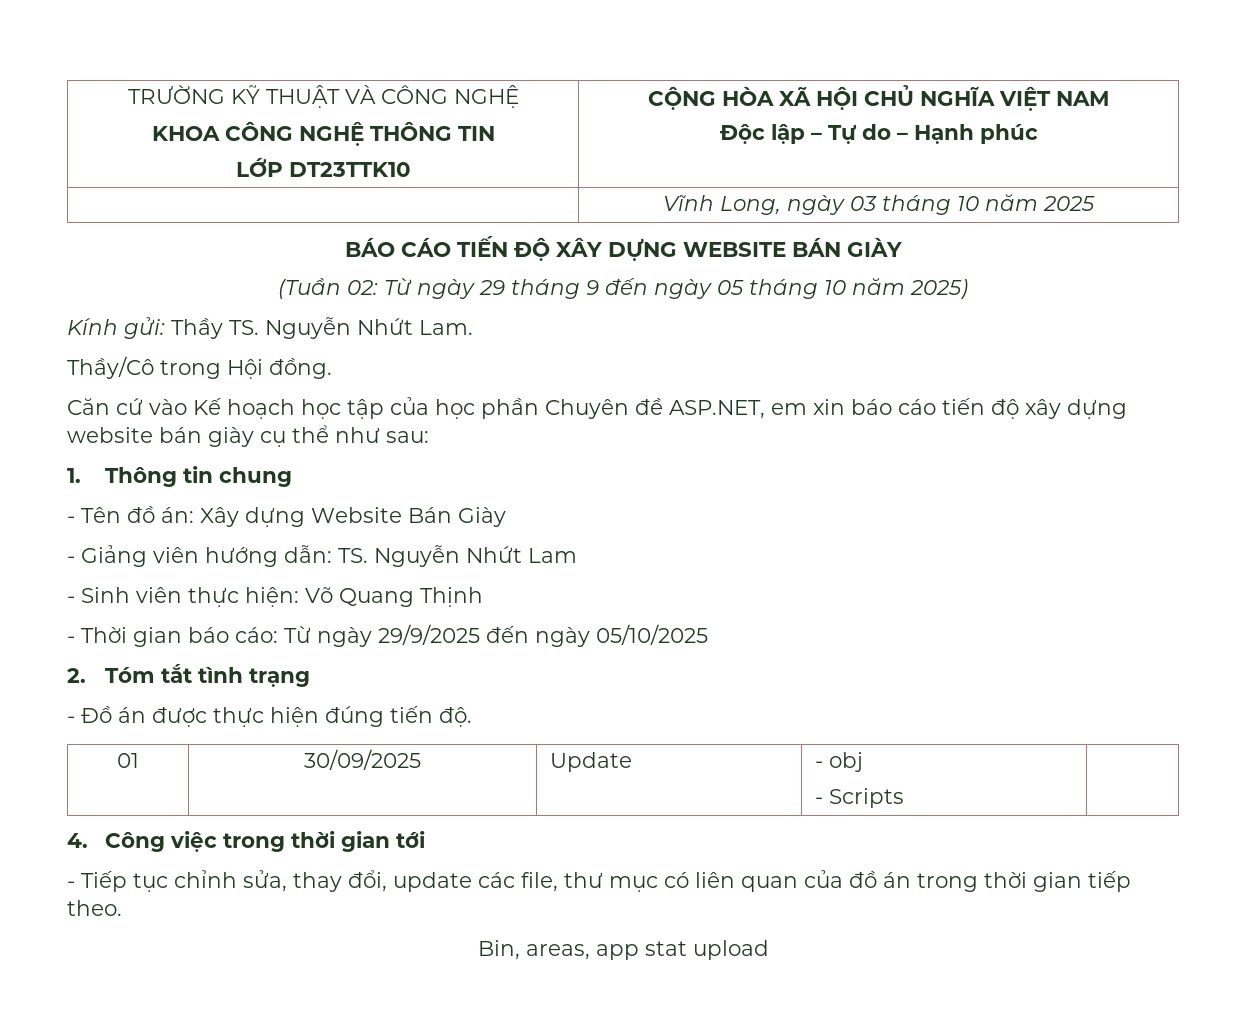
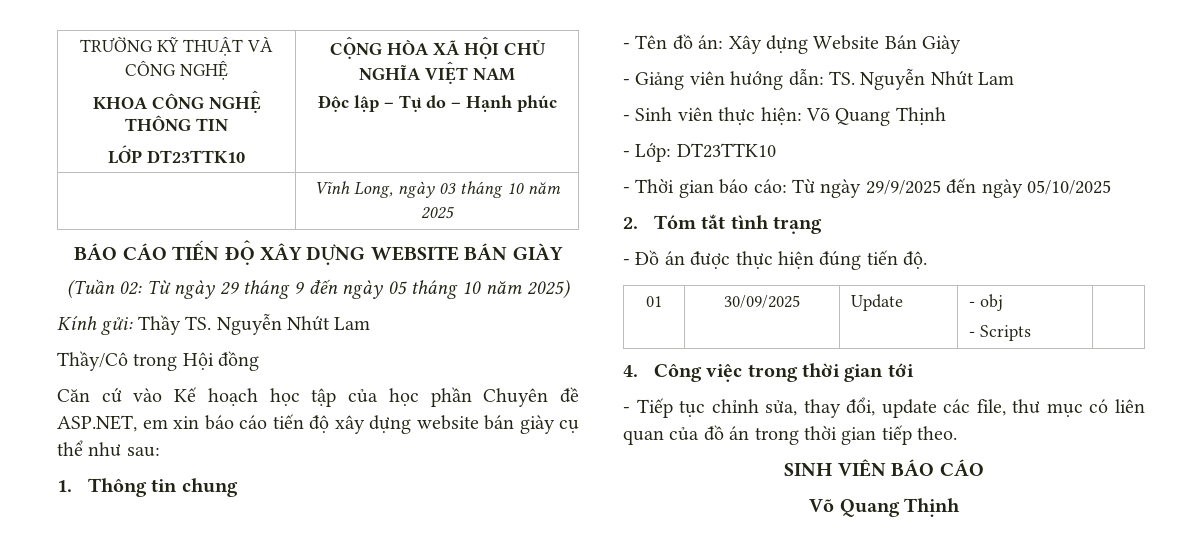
[419,320,473,335] Lam. -> [334,317,371,330] Lam
[269,358,332,379] đồng. -> [218,351,260,371] đồng
(483, 597) none -> [623,143,776,162] // - Lớp: DT23TTK10
[477,940,769,960] Bin, areas, app stat upload -> [784,459,984,477] [809,498,960,517] SINH VIÊN BÁO CÁO // Võ Quang Thịnh

